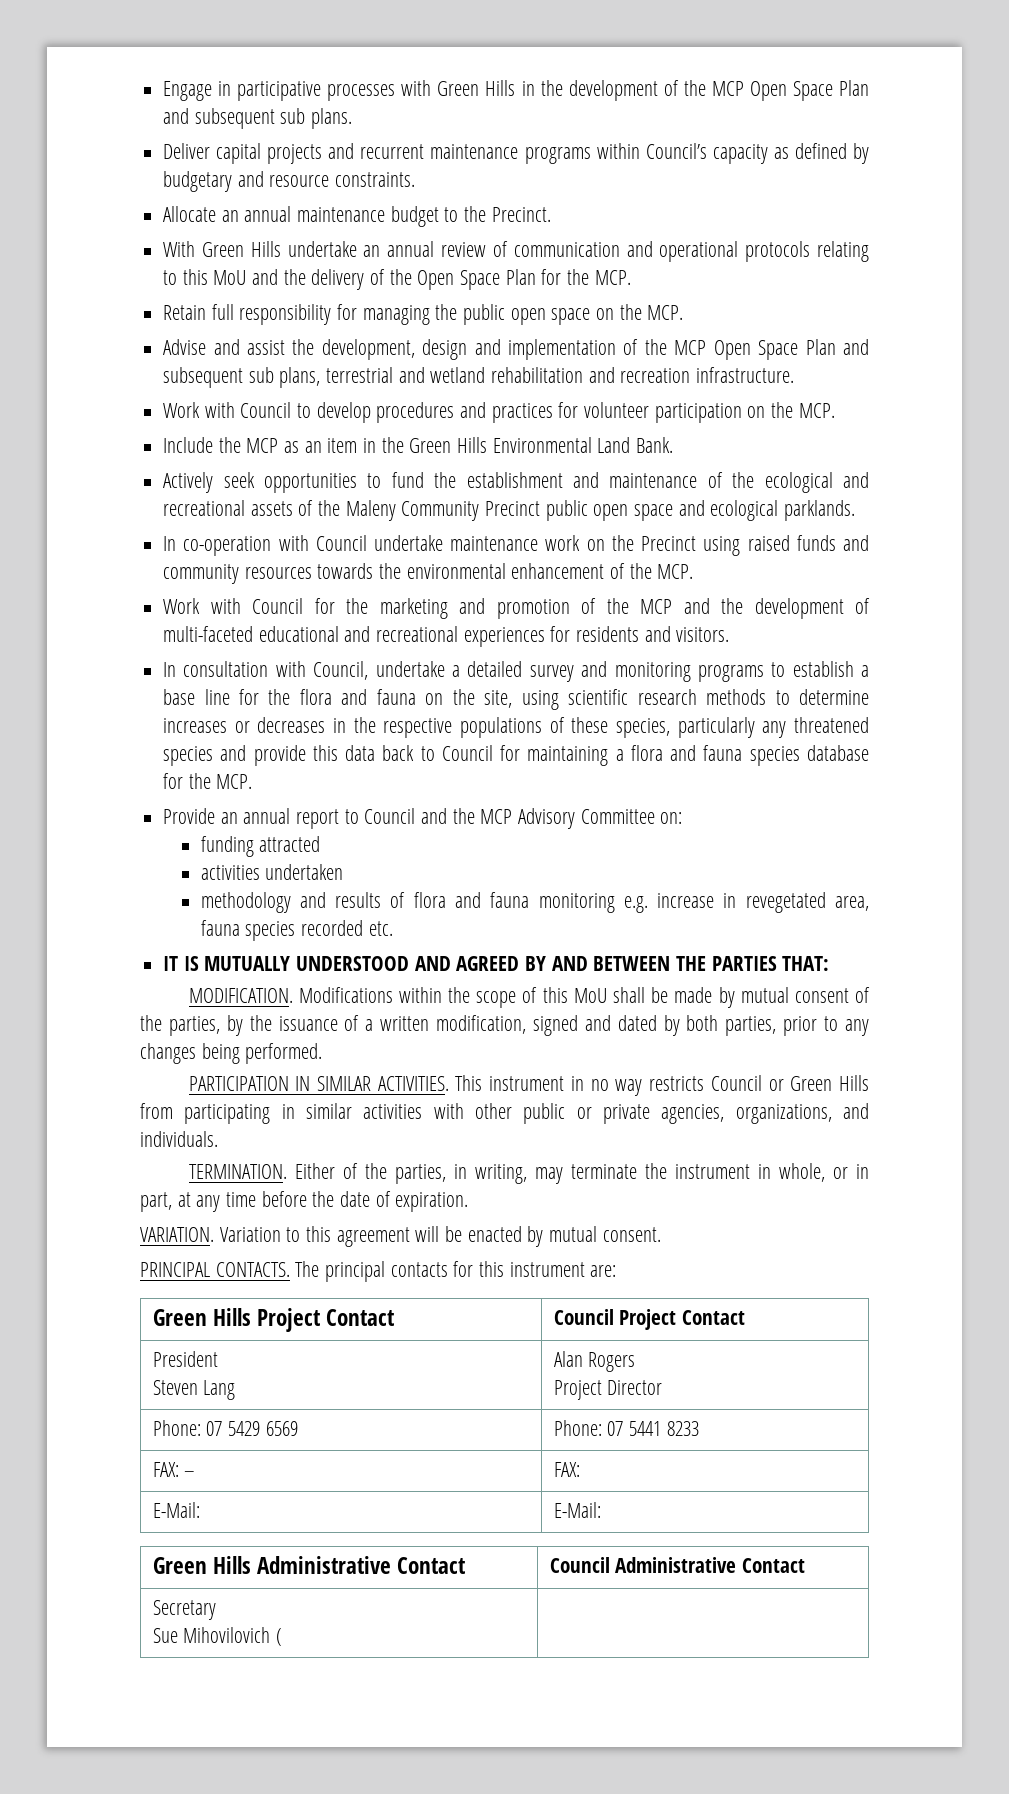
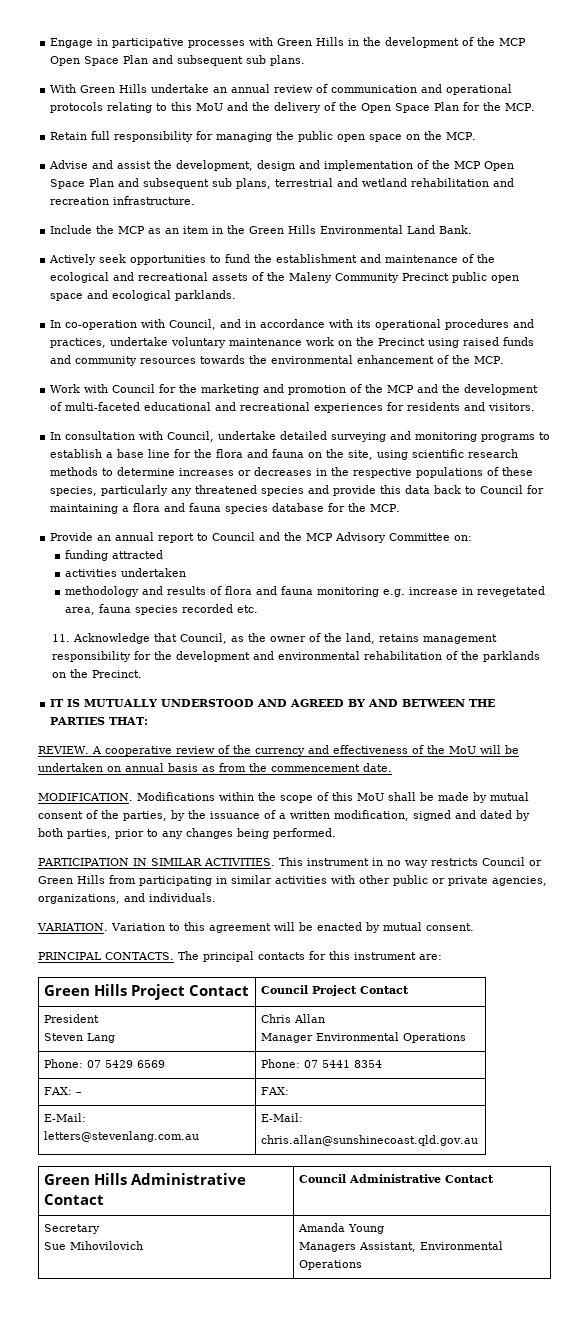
[163,143,870,164] [163,171,416,192] [163,206,551,227] // Deliver capital projects and recurrent maintenance programs within Council’s capacity as defined by budgetary and resource constraints. // Allocate an annual maintenance budget to the Precinct. -> (306, 60) none
[163,402,835,423] // Work with Council to develop procedures and practices for volunteer participation on the MCP. -> (196, 200) none
[315,535,443,551] Council undertake -> [169,319,535,330] [50,337,227,348] Council, and in accordance with its operational procedures and practices, undertake voluntary
[451,661,574,682] a detailed survey -> [280,431,387,442] detailed surveying
(393, 928) none -> [52,633,498,644] [52,651,541,662] [52,669,143,678] // 11. Acknowledge that Council, as the owner of the land, retains management responsibility for the development and environmental rehabilitation of the parklands on the Precinct.
(830, 963) none -> [38,745,519,756] [38,763,392,772] // REVIEW. A cooperative review of the currency and effectiveness of the MoU will be undertaken on annual basis as from the commencement date.
[188,1163,870,1184] [140,1191,469,1212] // TERMINATION. Either of the parties, in writing, may terminate the instrument in whole, or in part, at any time before the date of expiration. -> (216, 897) none
[553,1351,636,1372] [553,1380,663,1400] Alan Rogers // Project Director -> [260,1014,325,1023] [260,1032,466,1043] Chris Allan // Manager Environmental Operations
[666,1421,699,1436] 8233 -> [353,1060,382,1068] 8354
[553,1502,601,1518] | E-Mail: -> [43,1131,199,1142] [260,1113,303,1122] [260,1135,478,1146] // letters@stevenlang.com.au | E-Mail: // chris.allan@sunshinecoast.qld.gov.au
[275,1628,282,1646] ( | -> [297,1223,384,1234] [298,1241,503,1252] [298,1260,362,1270] | Amanda Young // Managers Assistant, Environmental Operations

